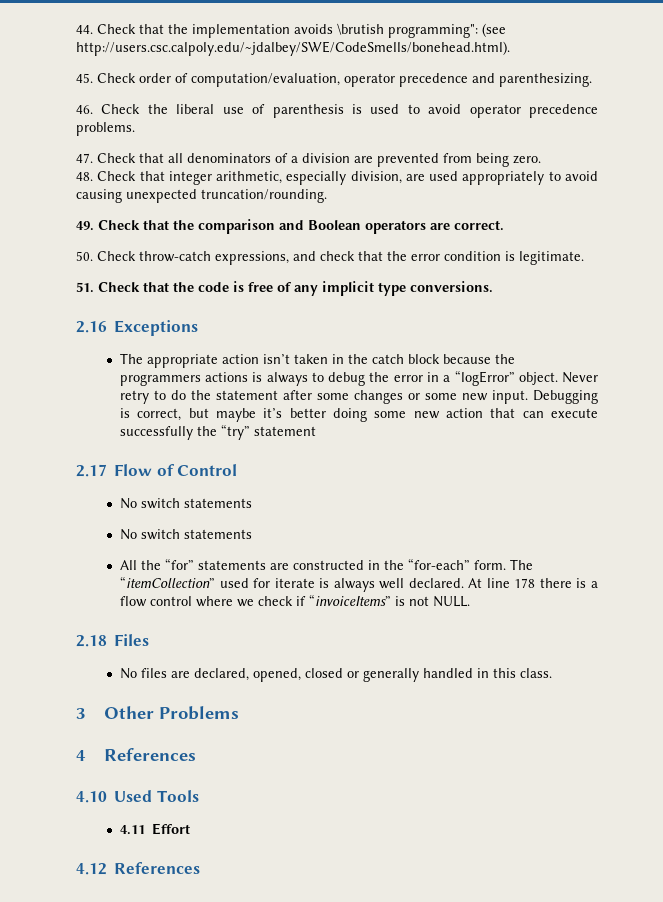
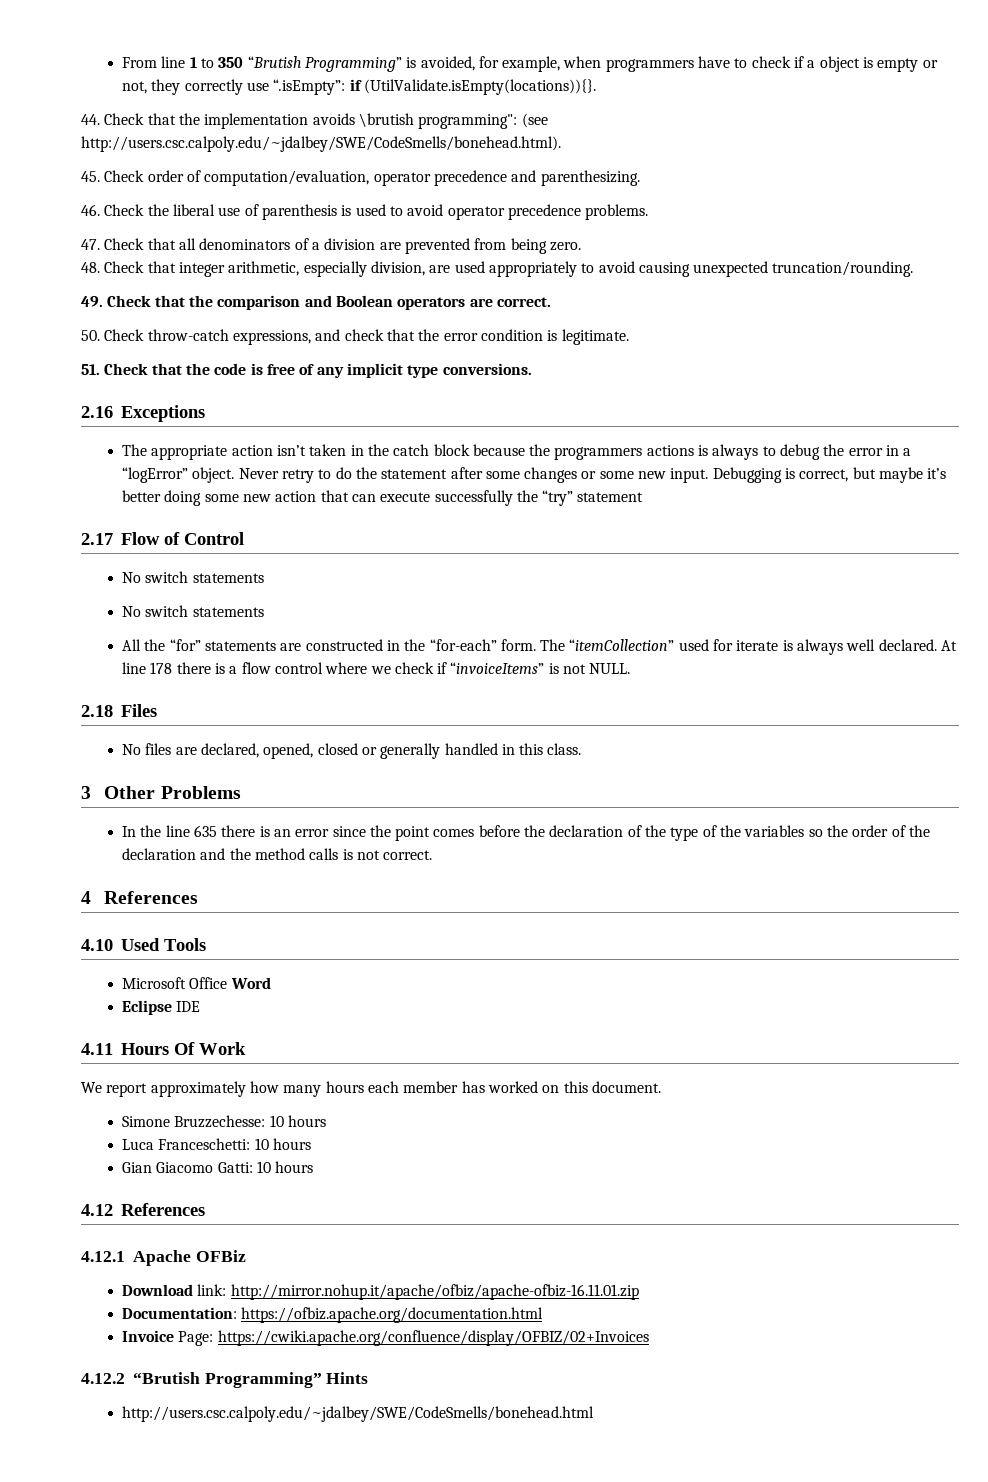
(76, 29) none -> [121,56,938,72] [121,79,596,95] From line 1 to 350 “Brutish Programming” is avoided, for example, when programmers have to check if a object is empty or not, they correctly use “.isEmpty”: if (UtilValidate.isEmpty(locations)){}. //
(240, 713) none -> [121,825,930,841] [121,848,433,860] // In the line 635 there is an error since the point comes before the declaration of the type of the variables so the order of the declaration and the method calls is not correct.
[119,823,191,835] [76,862,201,875] 4.11 Effort // 4.12 References -> [121,977,271,989] [121,1000,201,1015] [81,1042,246,1055] [81,1081,661,1097] [121,1115,326,1128] [121,1138,311,1150] [121,1161,314,1173] [81,1203,205,1216] [81,1250,246,1266] [121,1284,639,1300] [121,1307,544,1323] [121,1330,649,1346] [81,1372,369,1388] [121,1406,594,1422] Microsoft Office Word // Eclipse IDE // 4.11 Hours Of Work // We report approximately how many hours each member has worked on this document. // Simone Bruzzechesse: 10 hours // Luca Franceschetti: 10 hours // Gian Giacomo Gatti: 10 hours // 4.12 References // 4.12.1 Apache OFBiz // Download link: http://mirror.nohup.it/apache/ofbiz/apache-ofbiz-16.11.01.zip // Documentation: https://ofbiz.apache.org/documentation.html // Invoice Page: https://cwiki.apache.org/confluence/display/OFBIZ/02+Invoices // 4.12.2 “Brutish Programming” Hints // http://users.csc.calpoly.edu/~jdalbey/SWE/CodeSmells/bonehead.html

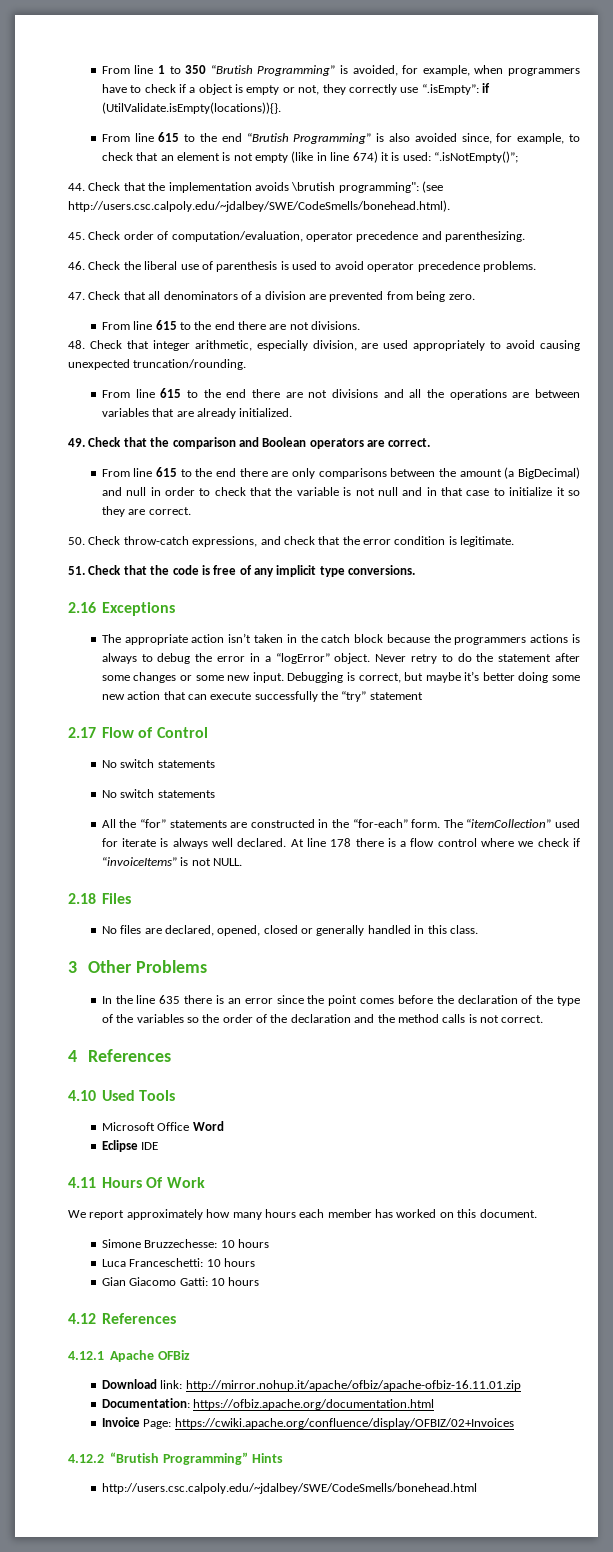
(596, 87) none -> [101,132,580,144] [101,151,519,163] // From line 615 to the end “Brutish Programming” is also avoided since, for example, to check that an element is not empty (like in line 674) it is used: “.isNotEmpty()”;
(581, 246) none -> [101,320,361,330] // From line 615 to the end there are not divisions.
(914, 269) none -> [101,388,580,400] [101,408,293,419] // From line 615 to the end there are not divisions and all the operations are between variables that are already initialized.
(551, 302) none -> [101,467,580,479] [101,487,580,496] [101,506,191,517] // From line 615 to the end there are only comparisons between the amount (a BigDecimal) and null in order to check that the variable is not null and in that case to initialize it so they are correct.

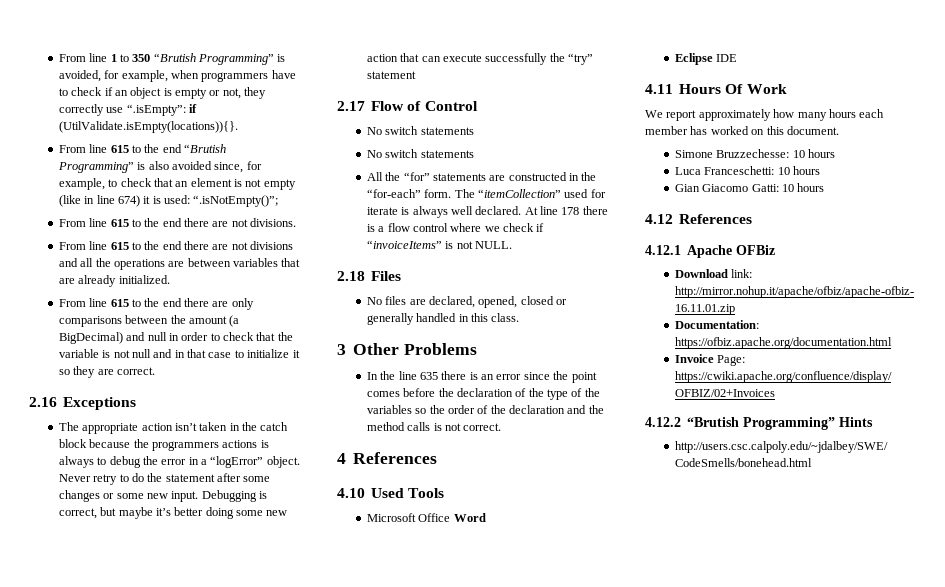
[189,87,196,93] a -> [114,90,128,96] an
[68,181,443,193] [68,200,450,212] [68,231,525,242] [68,261,536,272] [68,291,475,302] // 44. Check that the implementation avoids \brutish programming": (see http://users.csc.calpoly.edu/~jdalbey/SWE/CodeSmells/bonehead.html). // 45. Check order of computation/evaluation, operator precedence and parenthesizing. // 46. Check the liberal use of parenthesis is used to avoid operator precedence problems. // 47. Check that all denominators of a division are prevented from being zero. -> (279, 201) none
[68,340,581,351] [68,359,247,370] // 48. Check that integer arithmetic, especially division, are used appropriately to avoid causing unexpected truncation/rounding. -> (297, 222) none
[68,437,431,449] // 49. Check that the comparison and Boolean operators are correct. -> (170, 279) none
[68,536,515,547] [68,565,416,577] // 50. Check throw-catch expressions, and check that the error condition is legitimate. // 51. Check that the code is free of any implicit type conversions. -> (155, 371) none

